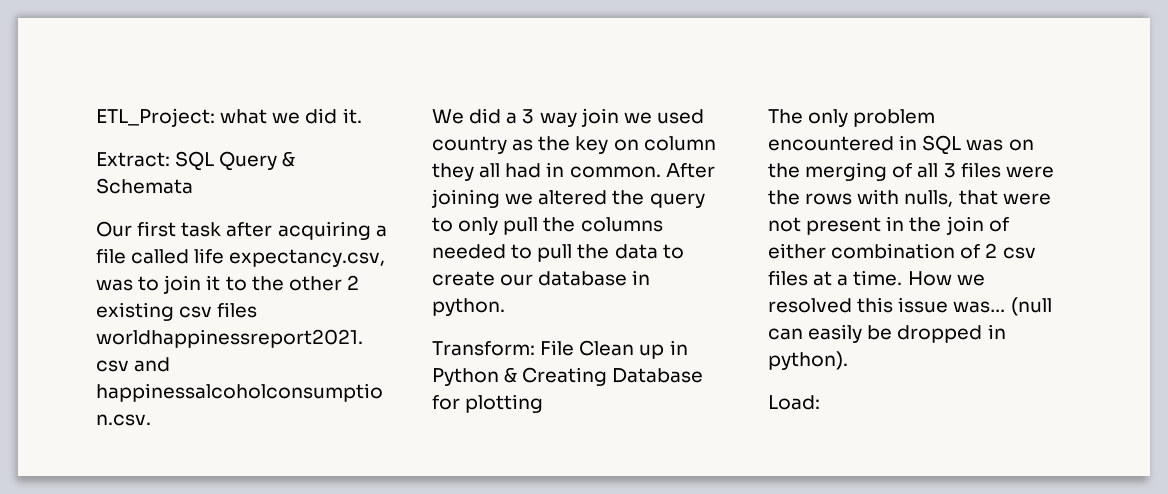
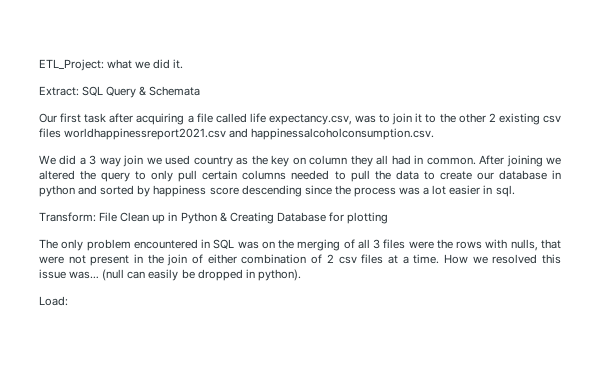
[543,217,576,232] the -> [202,170,238,180] certain
[432,298,505,316] python. -> [39,185,515,197] python and sorted by happiness score descending since the process was a lot easier in sql.

